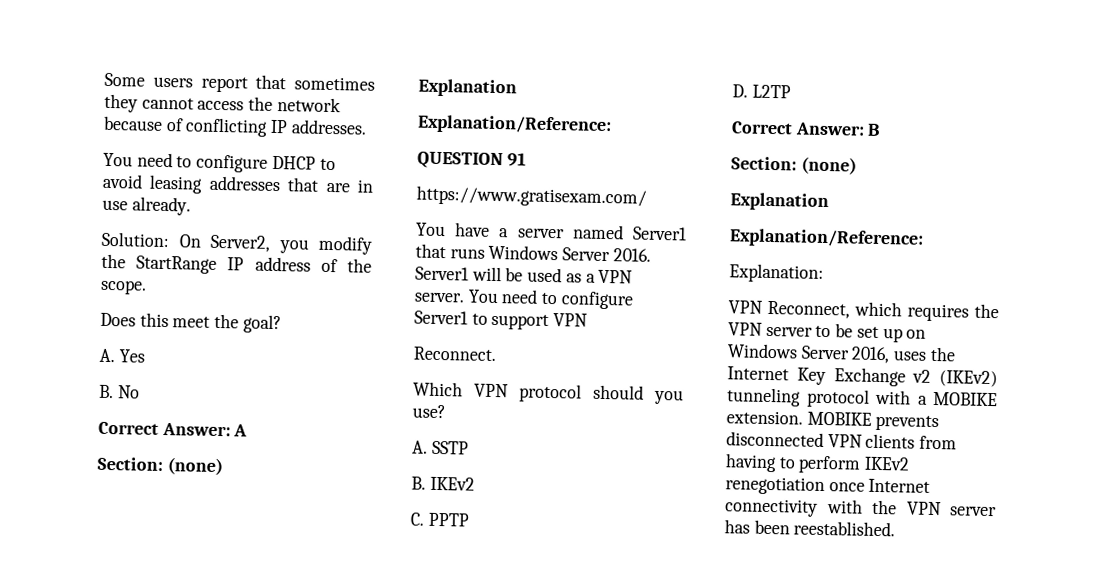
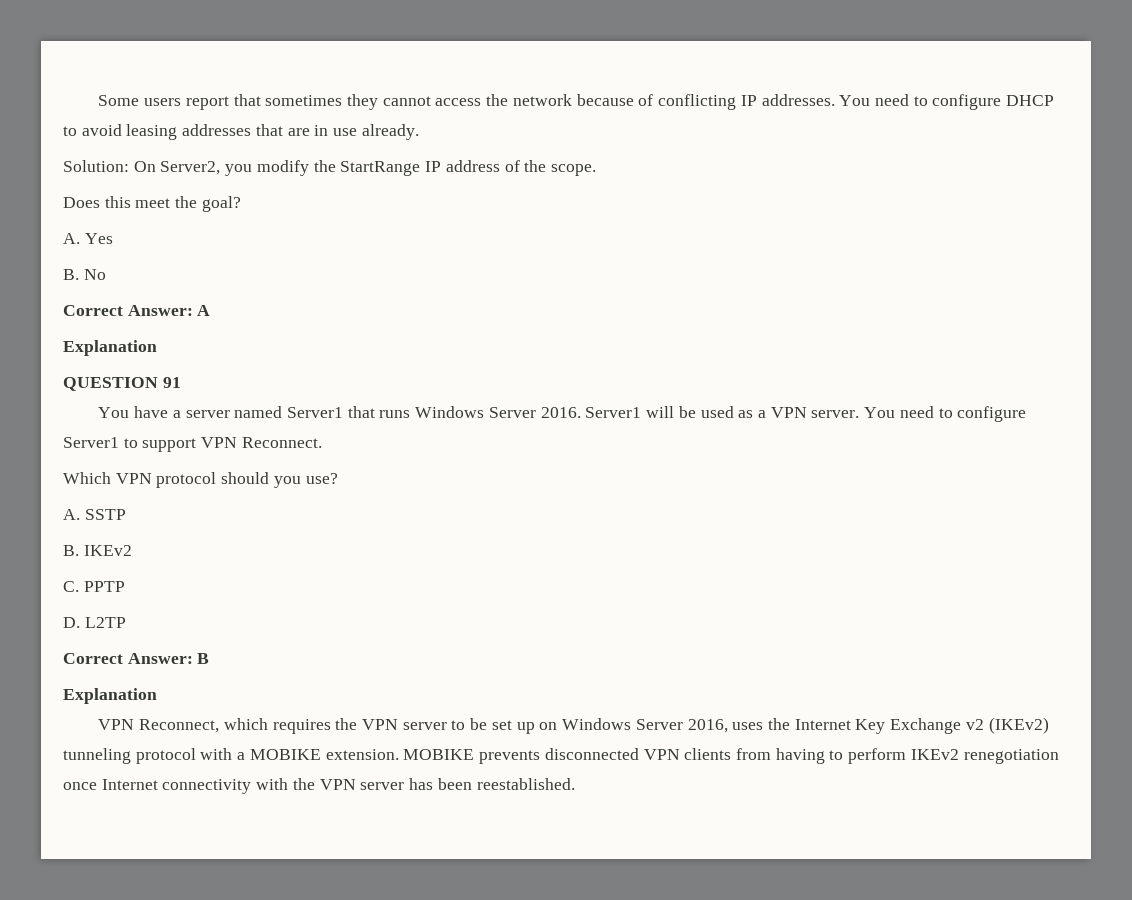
(367, 127) // -> (835, 100) none
[97,456,223,476] [418,78,517,98] [417,114,612,136] // Section: (none) // Explanation // Explanation/Reference: -> [63,340,157,356] // Explanation
[416,185,647,208] // https://www.gratisexam.com/ -> (181, 382) none
(589, 320) // -> (238, 442) none
[731,156,857,175] [730,192,829,212] [729,228,924,249] [729,263,824,283] // Section: (none) // Explanation // Explanation/Reference: // Explanation: -> [63,688,157,704] // Explanation

